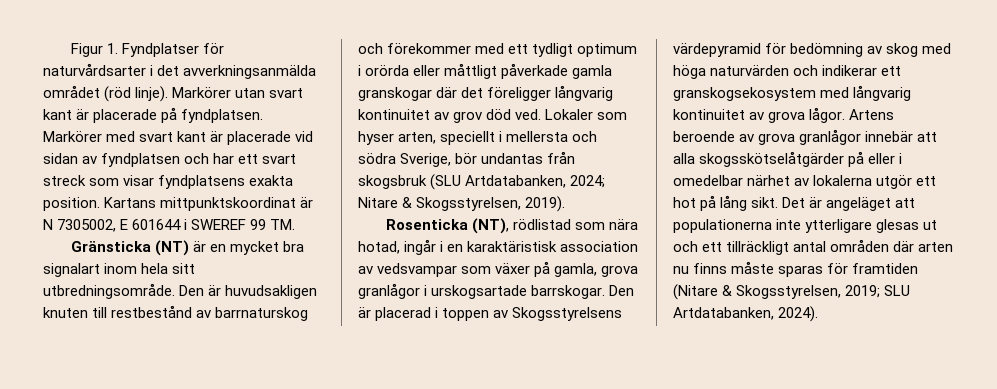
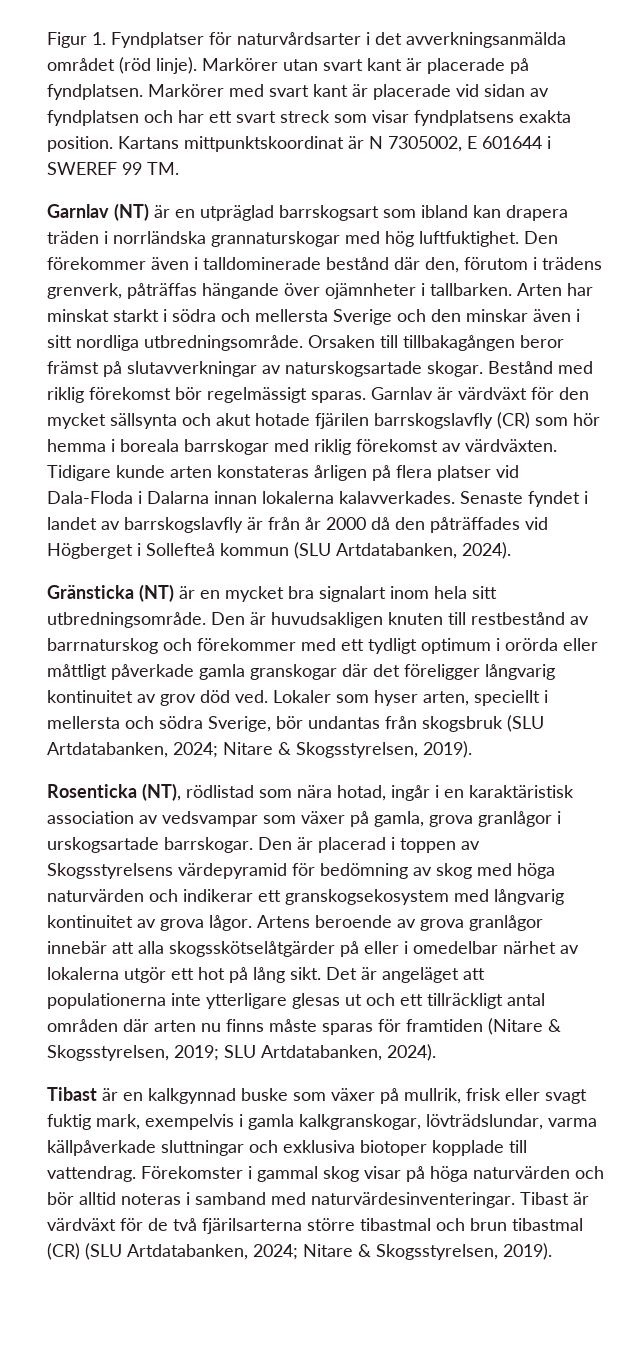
(296, 224) none -> [47,203,568,221] [47,231,558,247] [47,257,602,273] [47,283,593,299] [47,309,580,325] [47,335,564,351] [47,361,593,377] [47,387,589,403] [47,412,600,429] [47,439,557,455] [47,465,519,481] [47,491,588,507] [47,517,548,533] [47,542,511,559] // Garnlav (NT) är en utpräglad barrskogsart som ibland kan drapera träden i norrländska grannaturskogar med hög luftfuktighet. Den förekommer även i talldominerade bestånd där den, förutom i trädens grenverk, påträffas hängande över ojämnheter i tallbarken. Arten har minskat starkt i södra och mellersta Sverige och den minskar även i sitt nordliga utbredningsområde. Orsaken till tillbakagången beror främst på slutavverkningar av naturskogsartade skogar. Bestånd med riklig förekomst bör regelmässigt sparas. Garnlav är värdväxt för den mycket sällsynta och akut hotade fjärilen barrskogslavfly (CR) som hör hemma i boreala barrskogar med riklig förekomst av värdväxten. Tidigare kunde arten konstateras årligen på flera platser vid Dala-Floda i Dalarna innan lokalerna kalavverkades. Senaste fyndet i landet av barrskogslavfly är från år 2000 då den påträffades vid Högberget i Sollefteå kommun (SLU Artdatabanken, 2024).
(819, 314) none -> [47,1087,587,1104] [47,1114,597,1130] [47,1140,527,1156] [47,1166,604,1182] [47,1192,589,1208] [47,1218,583,1234] [47,1243,552,1260] // Tibast är en kalkgynnad buske som växer på mullrik, frisk eller svagt fuktig mark, exempelvis i gamla kalkgranskogar, lövträdslundar, varma källpåverkade sluttningar och exklusiva biotoper kopplade till vattendrag. Förekomster i gammal skog visar på höga naturvärden och bör alltid noteras i samband med naturvärdesinventeringar. Tibast är värdväxt för de två fjärilsarterna större tibastmal och brun tibastmal (CR) (SLU Artdatabanken, 2024; Nitare & Skogsstyrelsen, 2019).

